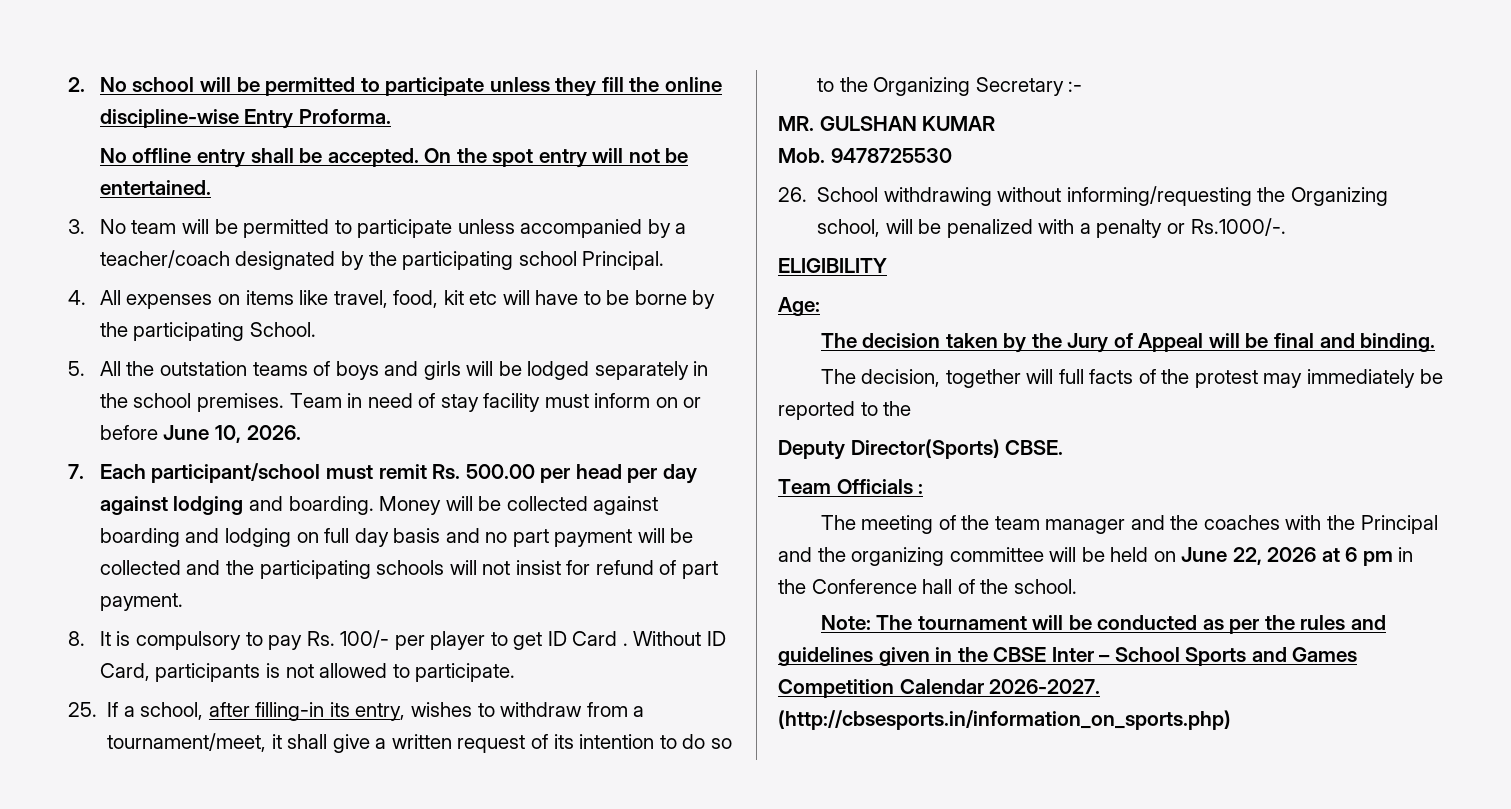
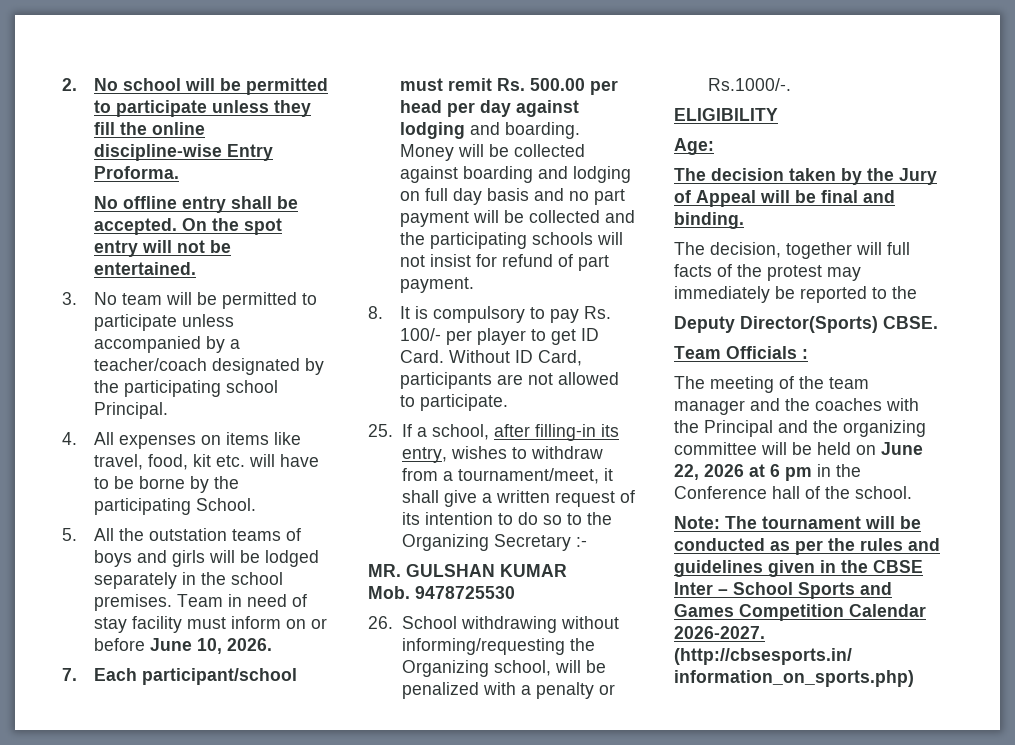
[469,291,498,305] etc -> [216,455,246,467] etc.
[572,631,628,646] Card . -> [400,350,445,363] Card.
[265,663,280,678] is -> [497,374,524,385] are

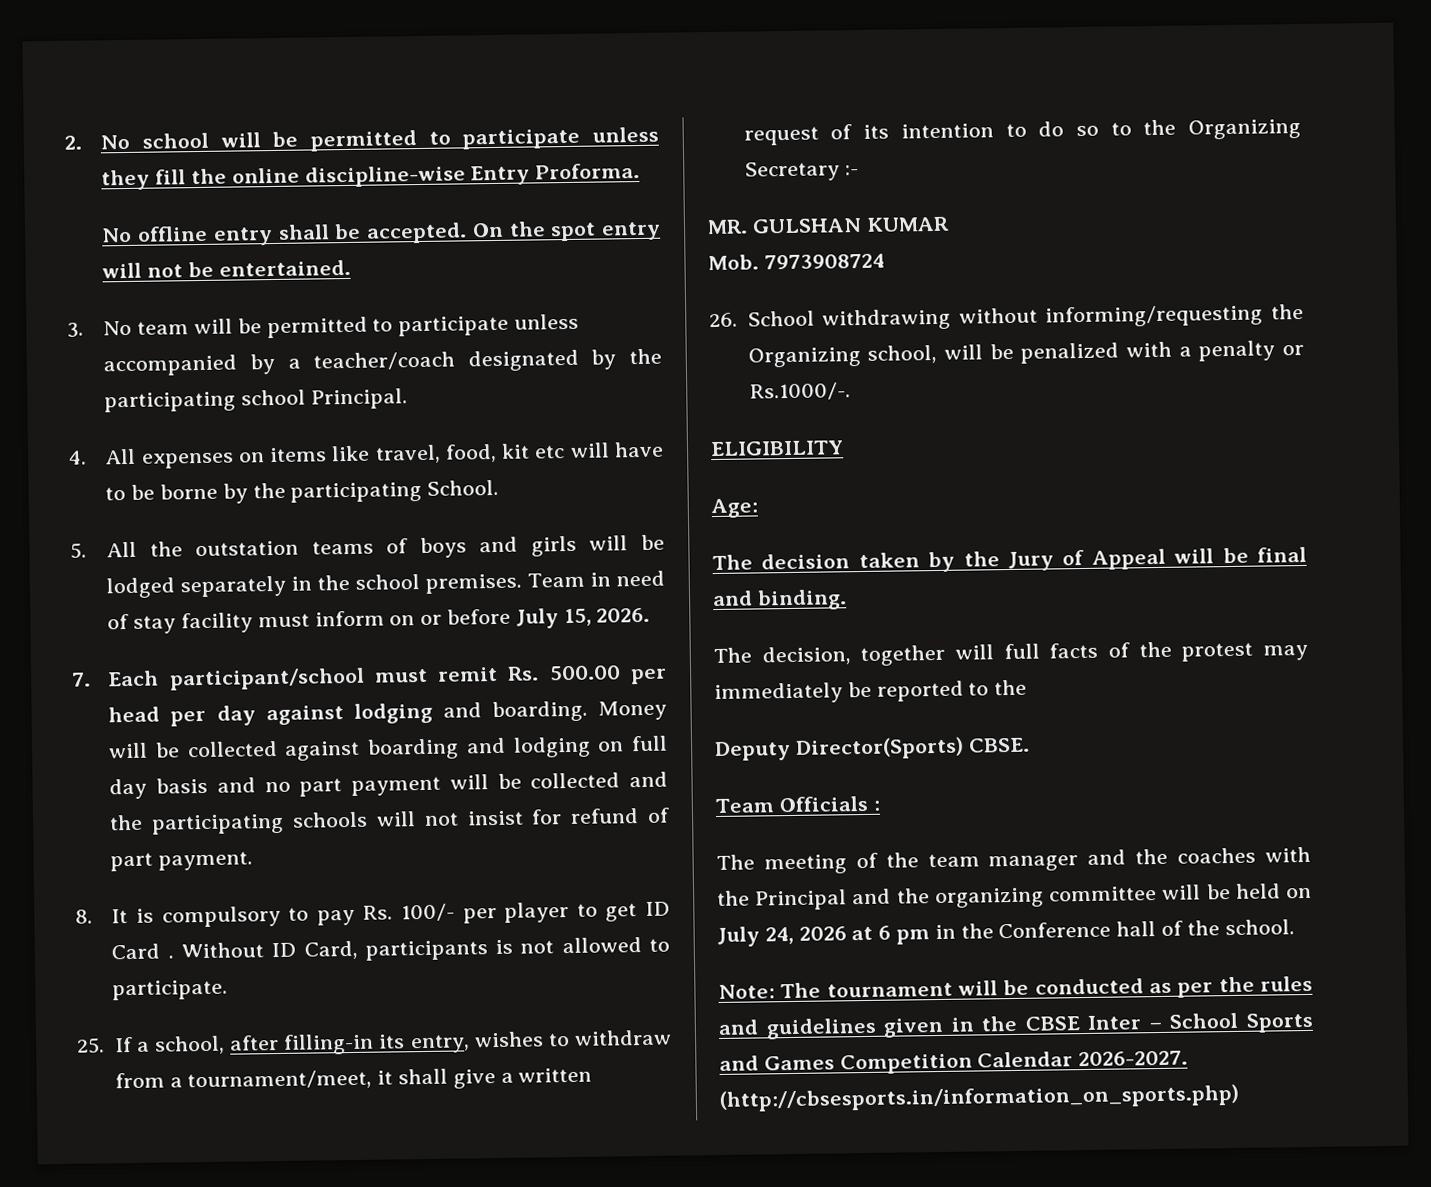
[216,455,246,467] etc. -> [534,445,566,459] etc
[150,638,223,654] June 10, -> [515,608,592,629] July 15,
[400,350,445,363] Card. -> [111,943,174,960] Card .
[497,374,524,385] are -> [495,939,514,955] is
[415,586,515,599] 9478725530 -> [763,253,885,270] 7973908724
[881,442,923,455] [674,464,699,480] June 22, -> [717,926,794,948] July 24,

